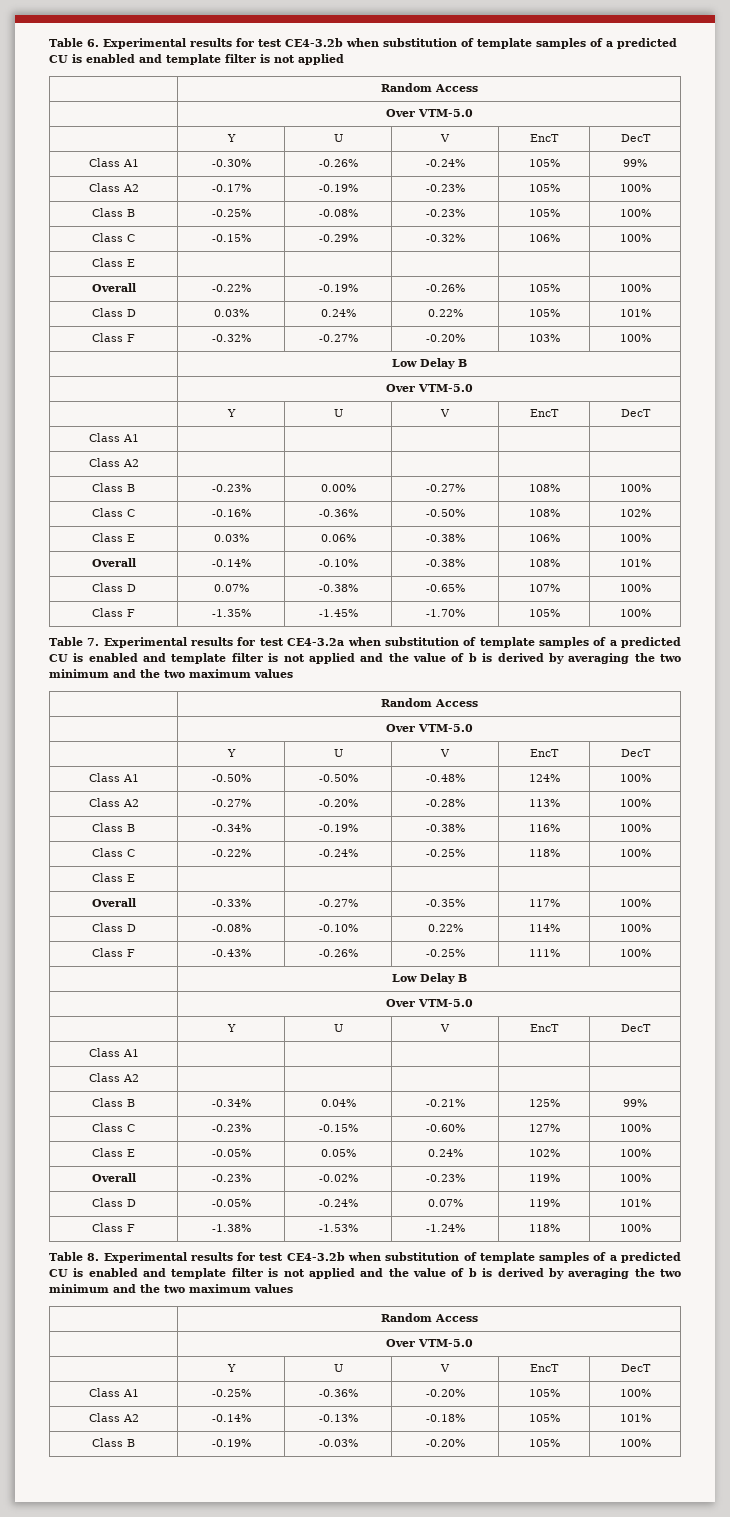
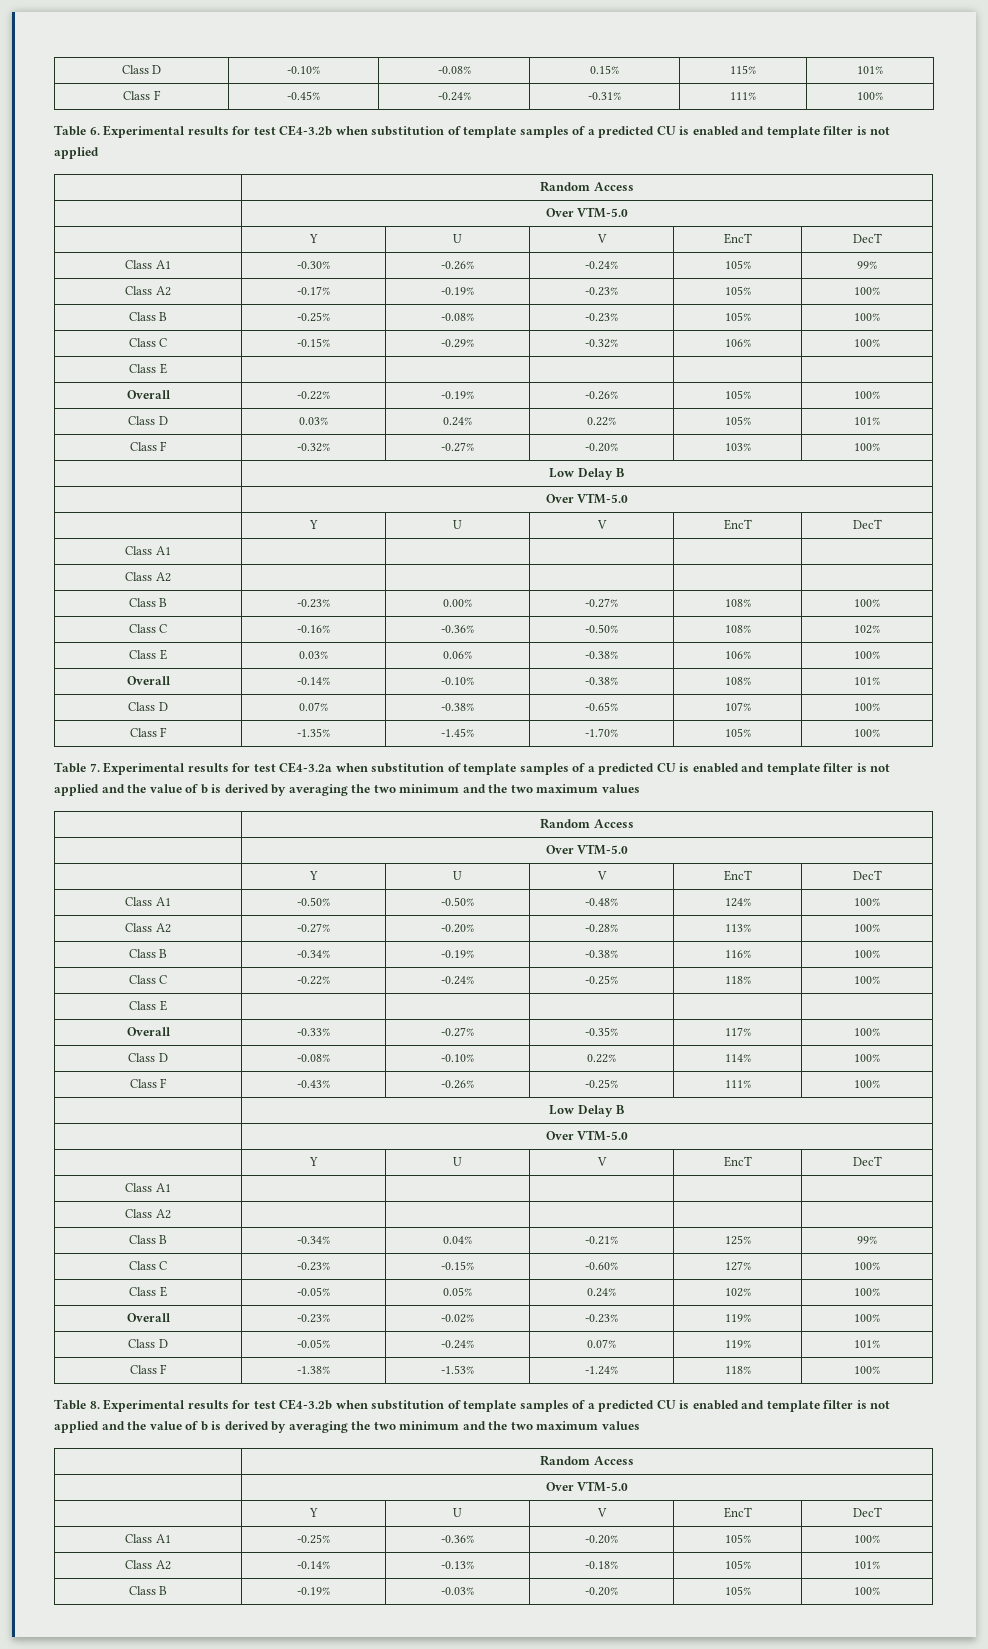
(49, 42) none -> [121,65,162,74] [287,66,320,74] [437,66,471,74] [590,65,619,74] [730,65,756,74] [857,66,883,74] [123,90,161,100] [287,91,320,100] [437,92,471,101] [588,92,621,100] [730,92,756,100] [857,92,883,100] Class D | -0.10% | -0.08% | 0.15% | 115% | 101% // Class F | -0.45% | -0.24% | -0.31% | 111% | 100% //

